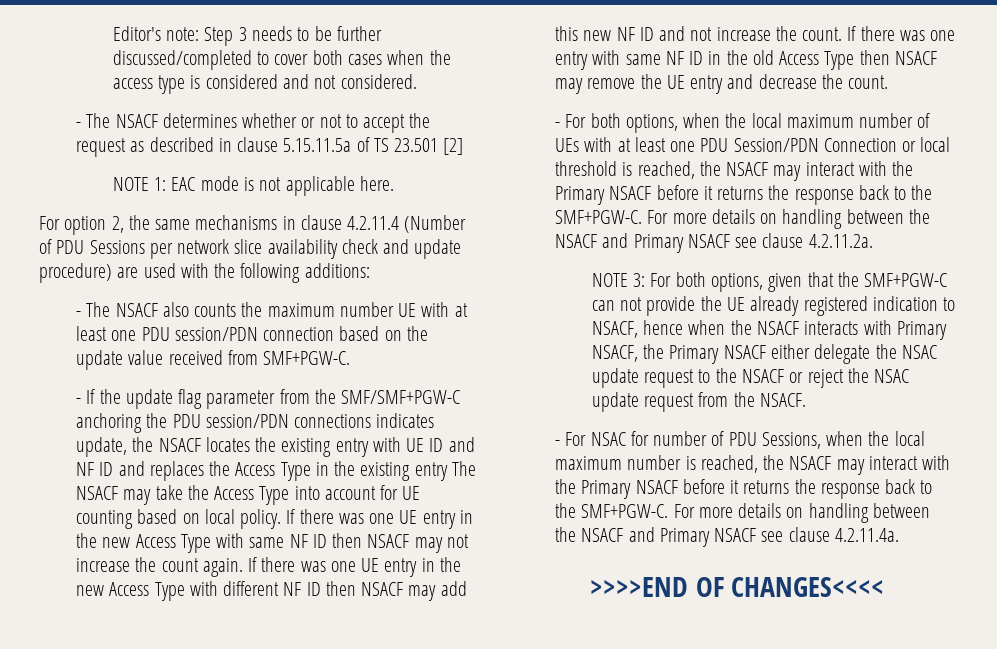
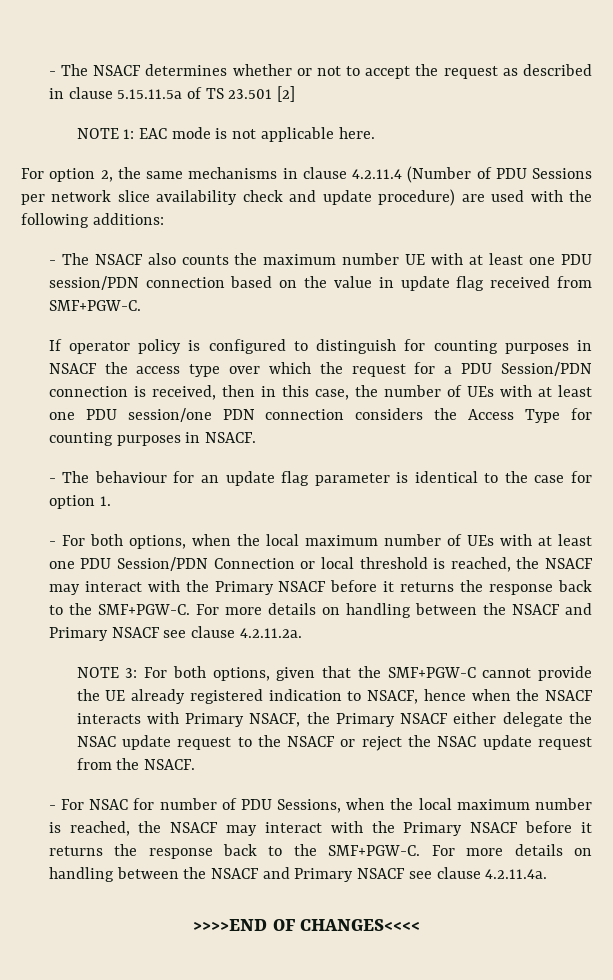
[112,26,382,46] [112,50,451,70] [112,74,417,94] Editor's note: Step 3 needs to be further discussed/completed to cover both cases when the access type is considered and not considered. // -> (48, 73) none
[75,350,164,370] update value -> [333,276,485,291] value in update flag
[75,389,461,409] [75,413,435,433] [75,437,475,457] [75,461,476,481] [75,485,421,505] [75,509,473,529] [75,533,469,553] [75,557,461,577] [75,581,467,601] [554,26,956,41] [554,50,937,70] [554,74,889,94] - If the update flag parameter from the SMF/SMF+PGW-C anchoring the PDU session/PDN connections indicates update, the NSACF locates the existing entry with UE ID and NF ID and replaces the Access Type in the existing entry The NSACF may take the Access Type into account for UE counting based on local policy. If there was one UE entry in the new Access Type with same NF ID then NSACF may not increase the count again. If there was one UE entry in the new Access Type with different NF ID then NSACF may add this new NF ID and not increase the count. If there was one entry with same NF ID in the old Access Type then NSACF may remove the UE entry and decrease the count. -> [48,339,592,354] [48,362,592,377] [48,385,592,400] [48,408,592,423] [48,432,256,446] [48,471,592,486] [48,495,111,509] If operator policy is configured to distinguish for counting purposes in NSACF the access type over which the request for a PDU Session/PDN connection is received, then in this case, the number of UEs with at least one PDU session/one PDN connection considers the Access Type for counting purposes in NSACF. // - The behaviour for an update flag parameter is identical to the case for option 1.
[591,297,643,311] can not -> [482,668,532,678] cannot

